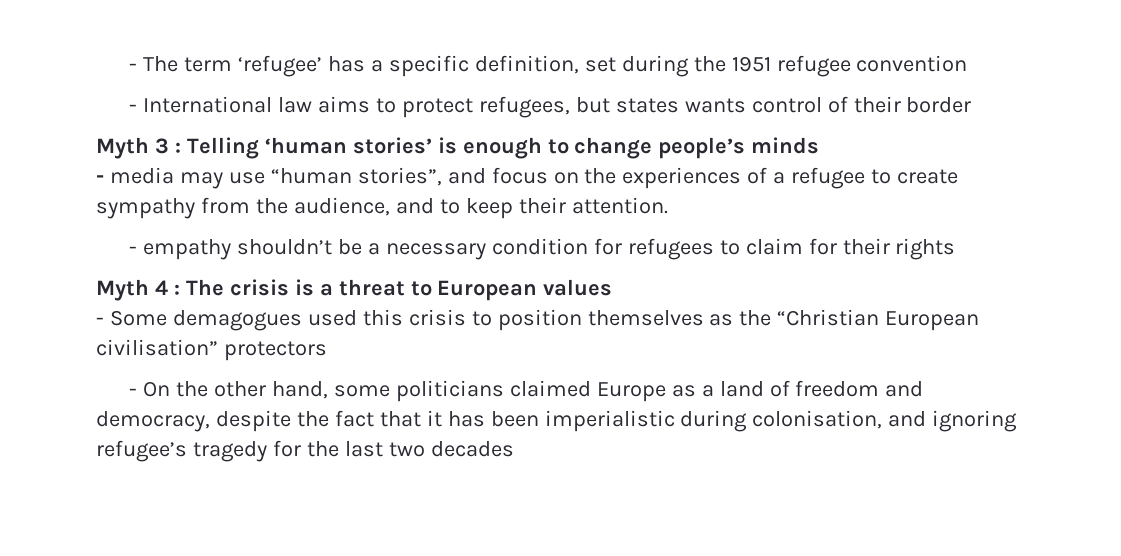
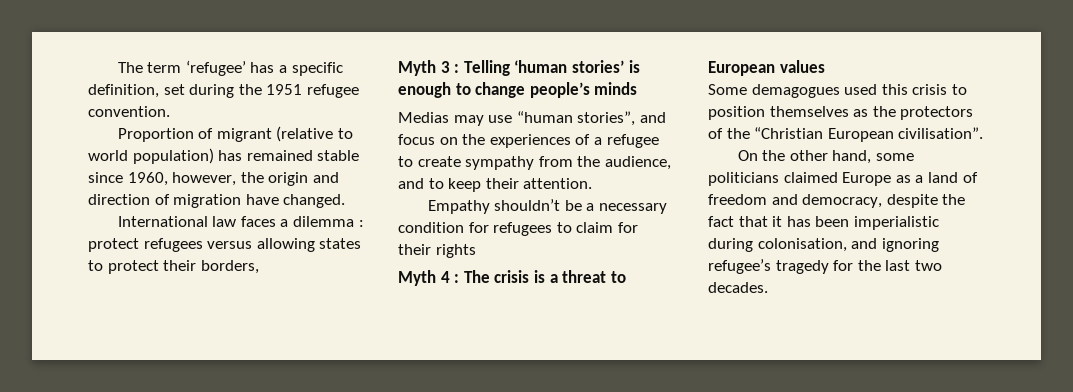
[129,63,138,71] - -> (117, 67) none
[856,55,968,72] [129,96,972,118] convention // - International law aims to protect refugees, but states wants control of their border -> [88,106,170,117] [117,126,354,142] [88,148,360,164] [88,172,339,186] [88,194,346,208] [117,216,364,227] [88,238,362,252] [88,260,259,274] convention. // Proportion of migrant (relative to world population) has remained stable since 1960, however, the origin and direction of migration have changed. // International law faces a dilemma : protect refugees versus allowing states to protect their borders,
[96,167,174,184] - media -> [398,112,449,123] Medias
[129,239,232,260] - empathy -> [427,200,490,214] Empathy
[96,317,104,325] - -> (825, 66) none
[777,309,980,331] [96,339,327,361] [129,388,138,396] “Christian European civilisation” protectors // - -> [900,106,974,120] [708,127,984,142] protectors of the “Christian European civilisation”. //
[430,441,514,457] decades -> [708,282,768,293] decades.

